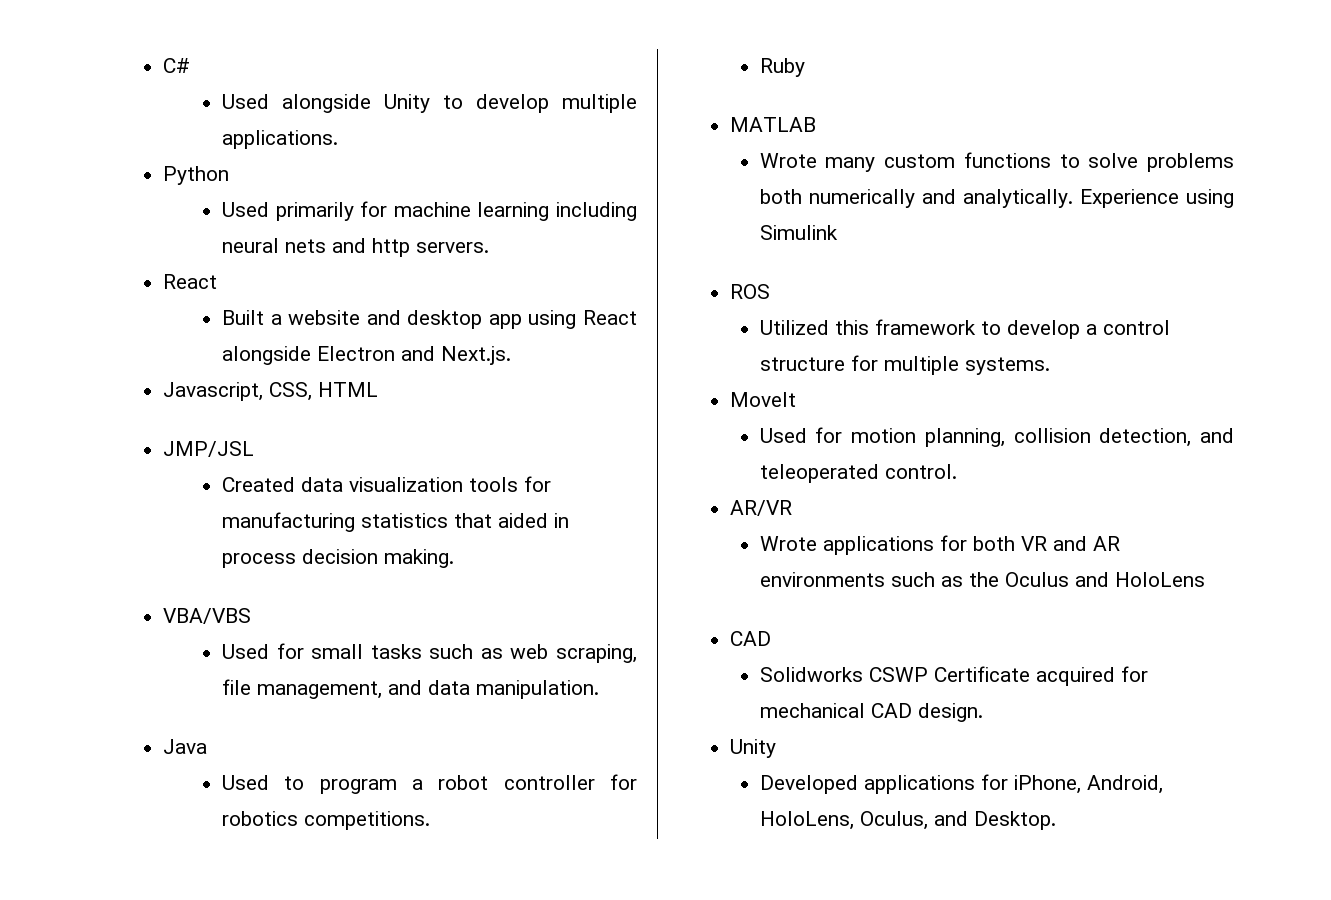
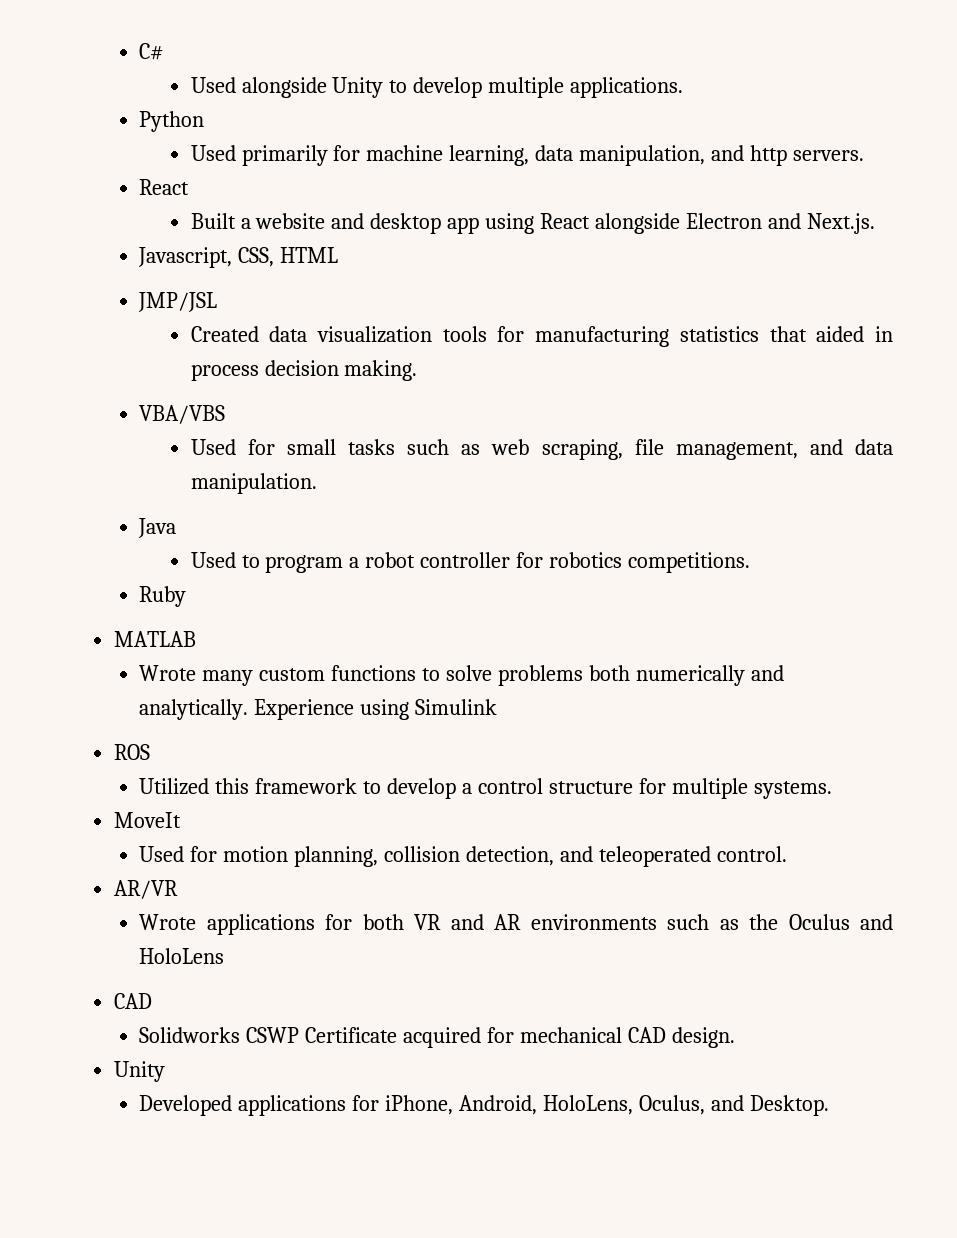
[477,202,637,221] [221,238,326,253] learning including neural nets -> [449,145,706,166] learning, data manipulation,

